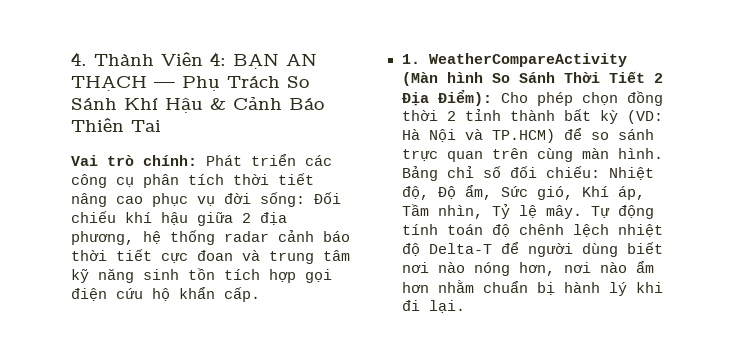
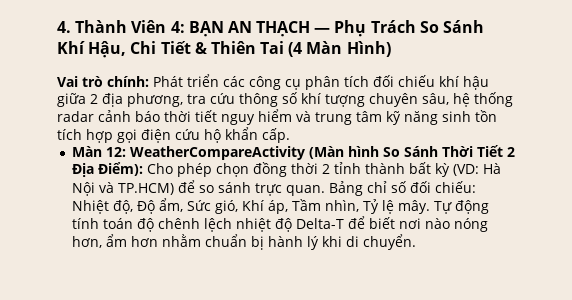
[165,97,324,113] Hậu & Cảnh Báo -> [88,41,207,58] Hậu, Chi Tiết &
(161, 126) none -> [288,41,391,57] (4 Màn Hình)
[233,173,314,185] [71,192,341,207] thời tiết nâng cao phục vụ đời sống: Đối -> [373,75,394,87] đối
(134, 238) none -> [187,92,449,107] tra cứu thông số khí tượng chuyên sâu,
[161,250,233,263] cực đoan -> [221,109,292,125] nguy hiểm
[401,54,420,64] 1. -> [71,146,126,157] Màn 12:
[446,148,663,162] quan trên cùng màn hình. -> [285,185,325,196] quan.
[527,243,618,257] người dùng -> (365, 222) none
[563,262,627,273] nơi nào -> (102, 242) none
[401,300,465,313] đi lại. -> [345,234,416,250] di chuyển.

